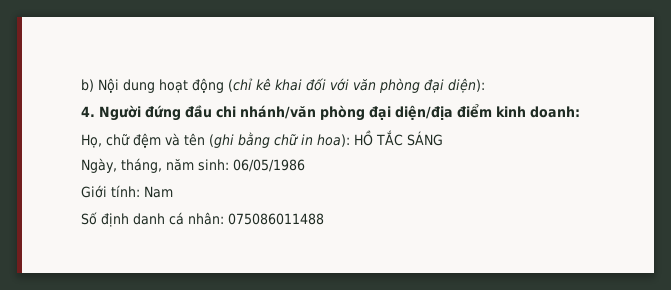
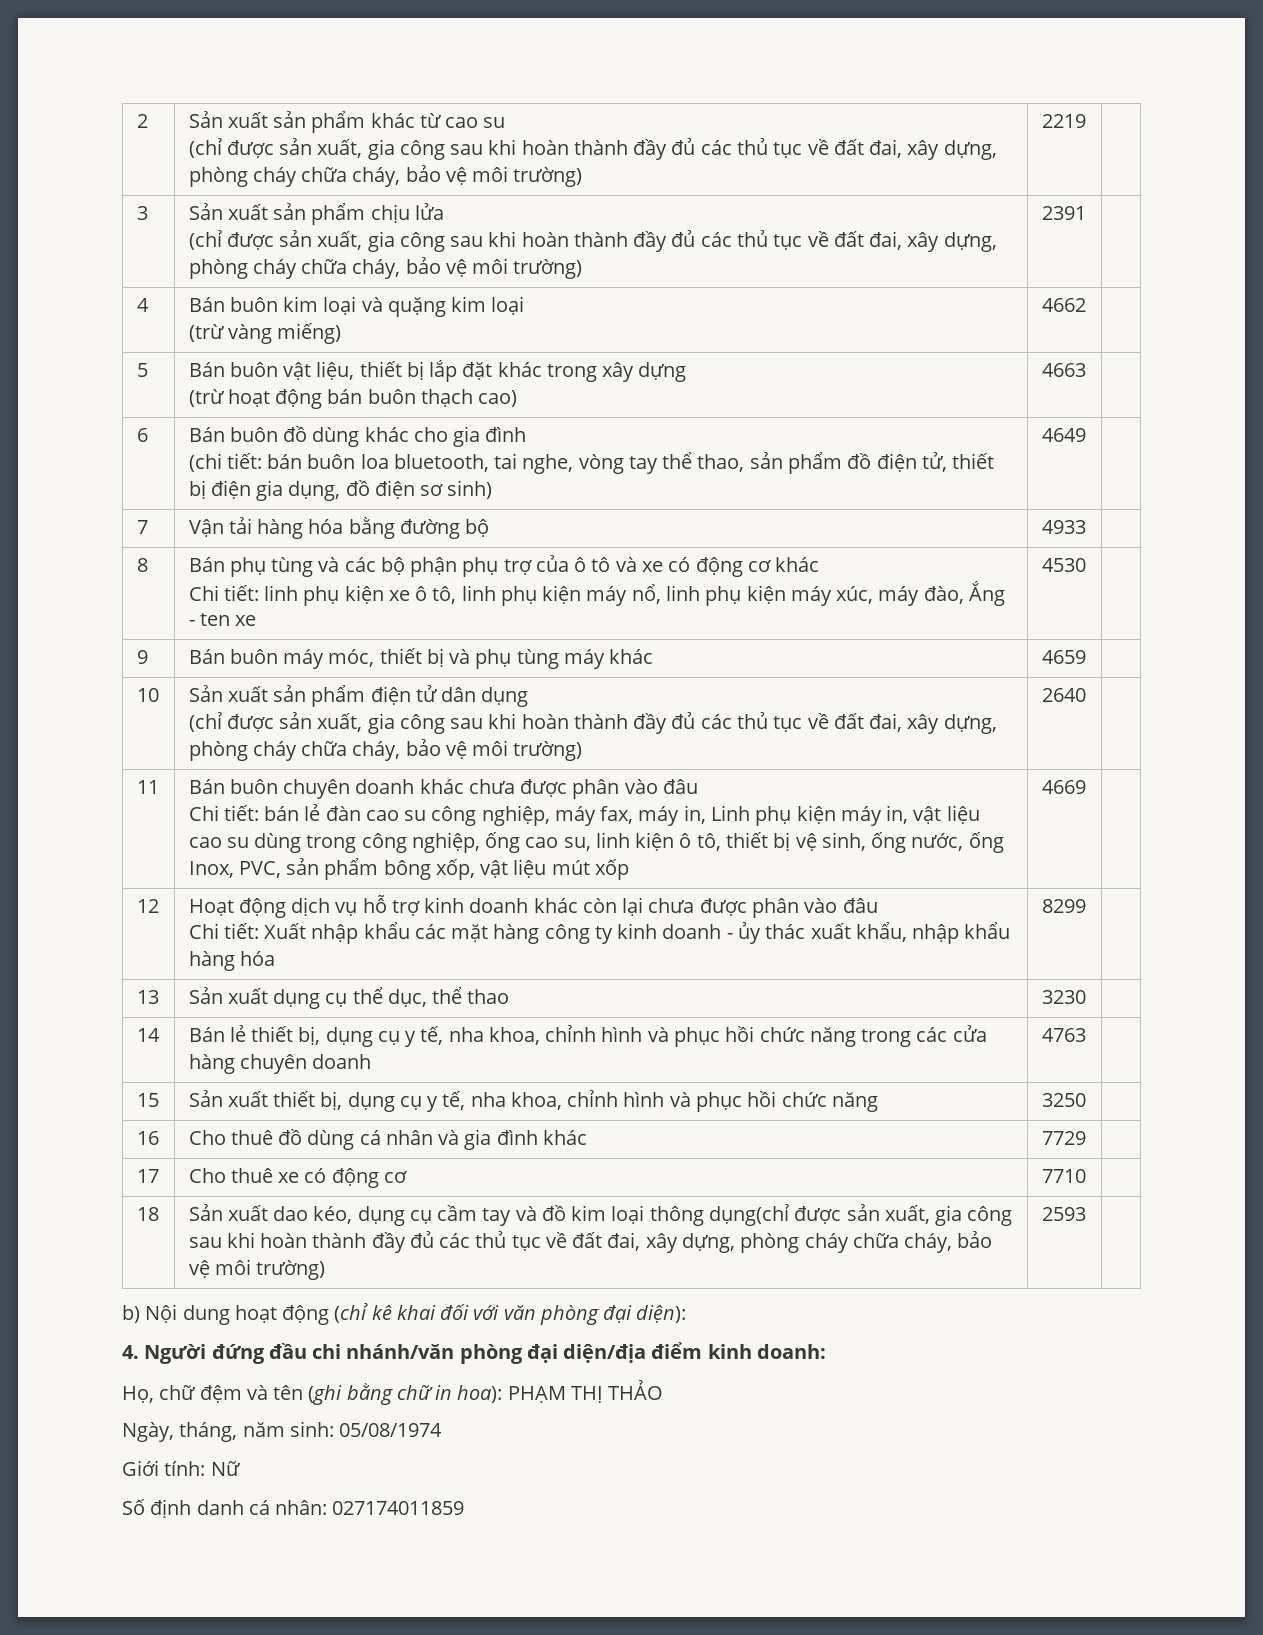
(81, 85) none -> [136,114,148,128] [188,111,506,133] [188,138,997,160] [188,165,583,187] [1041,114,1086,128] [136,206,148,220] [188,203,444,225] [188,230,997,252] [188,257,583,279] [1041,206,1086,220] [136,298,149,312] [188,296,525,317] [188,323,342,344] [1041,298,1086,312] [136,363,148,377] [188,360,687,382] [188,389,518,409] [1041,363,1086,377] [136,428,148,442] [188,426,527,447] [188,452,995,474] [188,480,493,501] [1041,428,1086,442] [136,520,148,534] [188,517,490,539] [1041,520,1086,534] [136,558,148,572] [188,555,820,577] [188,581,1005,606] [188,613,257,626] [1041,558,1086,572] [136,650,148,664] [188,648,654,669] [1041,650,1086,664] [136,688,159,702] [188,685,529,707] [188,712,997,734] [188,739,583,761] [1041,688,1086,702] [136,780,159,794] [188,779,698,799] [188,804,980,826] [188,832,1004,853] [188,858,629,880] [1041,780,1086,794] [136,899,159,913] [188,895,878,918] [188,922,1011,944] [188,951,275,971] [1041,899,1086,913] [136,990,159,1004] [188,987,510,1009] [1041,990,1086,1004] [136,1028,160,1042] [188,1025,987,1047] [188,1054,372,1074] [1041,1028,1086,1042] [136,1093,159,1107] [188,1090,878,1112] [1041,1093,1086,1107] [136,1131,159,1145] [188,1129,587,1150] [1041,1131,1086,1145] [136,1169,159,1183] [188,1168,407,1188] [1041,1169,1086,1183] [136,1207,159,1221] [188,1204,1013,1226] [188,1231,993,1253] [188,1259,326,1280] [1041,1207,1086,1221] 2 | Sản xuất sản phẩm khác từ cao su // (chỉ được sản xuất, gia công sau khi hoàn thành đầy đủ các thủ tục về đất đai, xây dựng, phòng cháy chữa cháy, bảo vệ môi trường) | 2219 | // 3 | Sản xuất sản phẩm chịu lửa // (chỉ được sản xuất, gia công sau khi hoàn thành đầy đủ các thủ tục về đất đai, xây dựng, phòng cháy chữa cháy, bảo vệ môi trường) | 2391 | // 4 | Bán buôn kim loại và quặng kim loại // (trừ vàng miếng) | 4662 | // 5 | Bán buôn vật liệu, thiết bị lắp đặt khác trong xây dựng // (trừ hoạt động bán buôn thạch cao) | 4663 | // 6 | Bán buôn đồ dùng khác cho gia đình // (chi tiết: bán buôn loa bluetooth, tai nghe, vòng tay thể thao, sản phẩm đồ điện tử, thiết bị điện gia dụng, đồ điện sơ sinh) | 4649 | // 7 | Vận tải hàng hóa bằng đường bộ | 4933 | // 8 | Bán phụ tùng và các bộ phận phụ trợ của ô tô và xe có động cơ khác // Chi tiết: linh phụ kiện xe ô tô, linh phụ kiện máy nổ, linh phụ kiện máy xúc, máy đào, Ắng - ten xe | 4530 | // 9 | Bán buôn máy móc, thiết bị và phụ tùng máy khác | 4659 | // 10 | Sản xuất sản phẩm điện tử dân dụng // (chỉ được sản xuất, gia công sau khi hoàn thành đầy đủ các thủ tục về đất đai, xây dựng, phòng cháy chữa cháy, bảo vệ môi trường) | 2640 | // 11 | Bán buôn chuyên doanh khác chưa được phân vào đâu // Chi tiết: bán lẻ đàn cao su công nghiệp, máy fax, máy in, Linh phụ kiện máy in, vật liệu cao su dùng trong công nghiệp, ống cao su, linh kiện ô tô, thiết bị vệ sinh, ống nước, ống Inox, PVC, sản phẩm bông xốp, vật liệu mút xốp | 4669 | // 12 | Hoạt động dịch vụ hỗ trợ kinh doanh khác còn lại chưa được phân vào đâu // Chi tiết: Xuất nhập khẩu các mặt hàng công ty kinh doanh - ủy thác xuất khẩu, nhập khẩu hàng hóa | 8299 | // 13 | Sản xuất dụng cụ thể dục, thể thao | 3230 | // 14 | Bán lẻ thiết bị, dụng cụ y tế, nha khoa, chỉnh hình và phục hồi chức năng trong các cửa hàng chuyên doanh | 4763 | // 15 | Sản xuất thiết bị, dụng cụ y tế, nha khoa, chỉnh hình và phục hồi chức năng | 3250 | // 16 | Cho thuê đồ dùng cá nhân và gia đình khác | 7729 | // 17 | Cho thuê xe có động cơ | 7710 | // 18 | Sản xuất dao kéo, dụng cụ cầm tay và đồ kim loại thông dụng(chỉ được sản xuất, gia công sau khi hoàn thành đầy đủ các thủ tục về đất đai, xây dựng, phòng cháy chữa cháy, bảo vệ môi trường) | 2593 | //
[354,130,443,146] HỒ TẮC SÁNG -> [507,1380,664,1403] PHẠM THỊ THẢO
[233,159,305,172] 06/05/1986 -> [339,1423,443,1437] 05/08/1974
[144,186,173,198] Nam -> [210,1461,240,1476] Nữ
[228,213,324,225] 075086011488 -> [332,1501,465,1515] 027174011859

